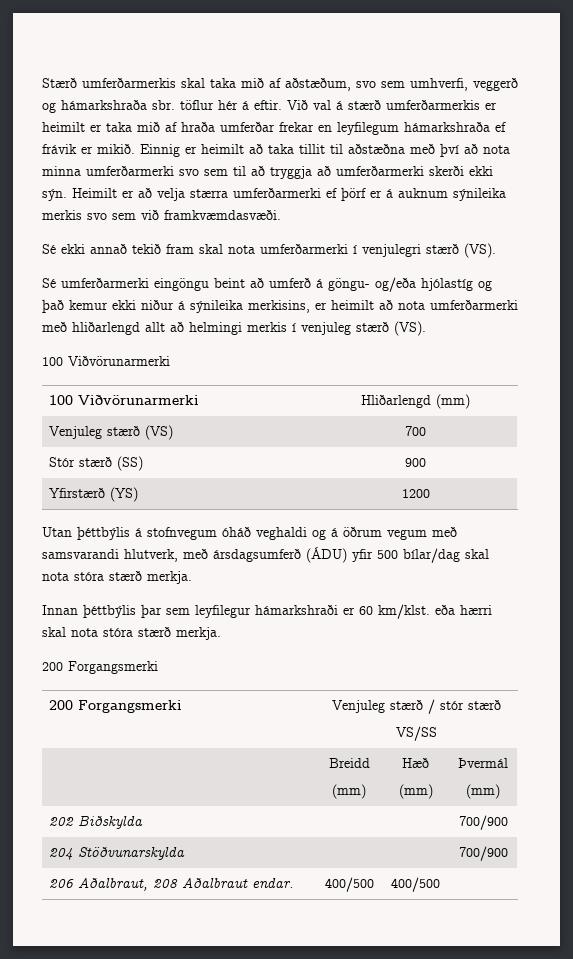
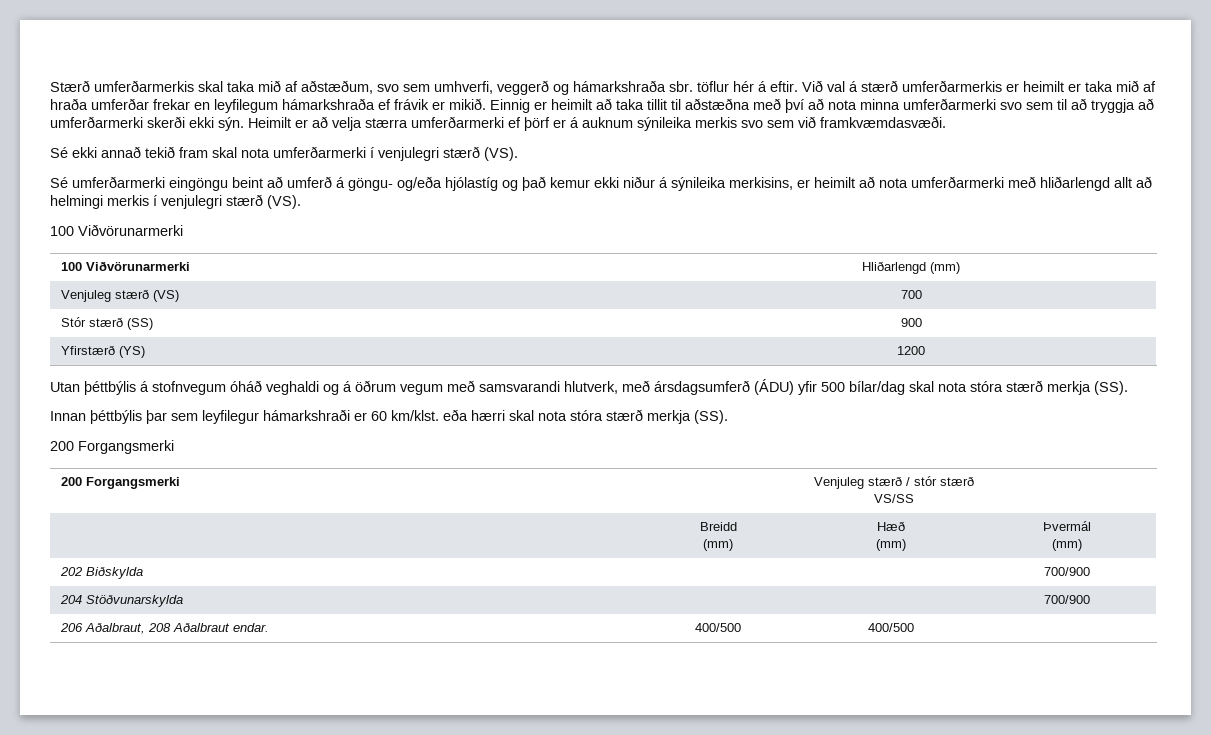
[301,322,351,335] venjuleg -> [161,195,222,209] venjulegri
[147,571,192,584] merkja. -> [1047,381,1128,395] merkja (SS).
[176,627,221,640] merkja. -> [647,410,728,424] merkja (SS).

